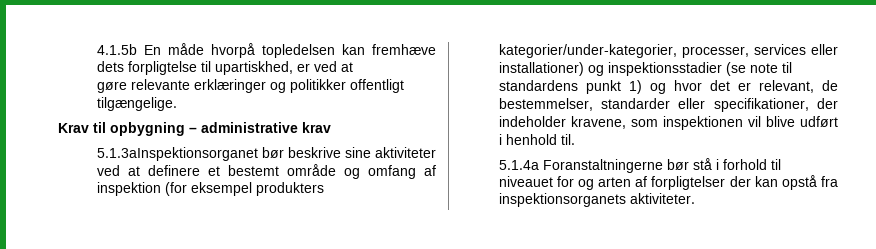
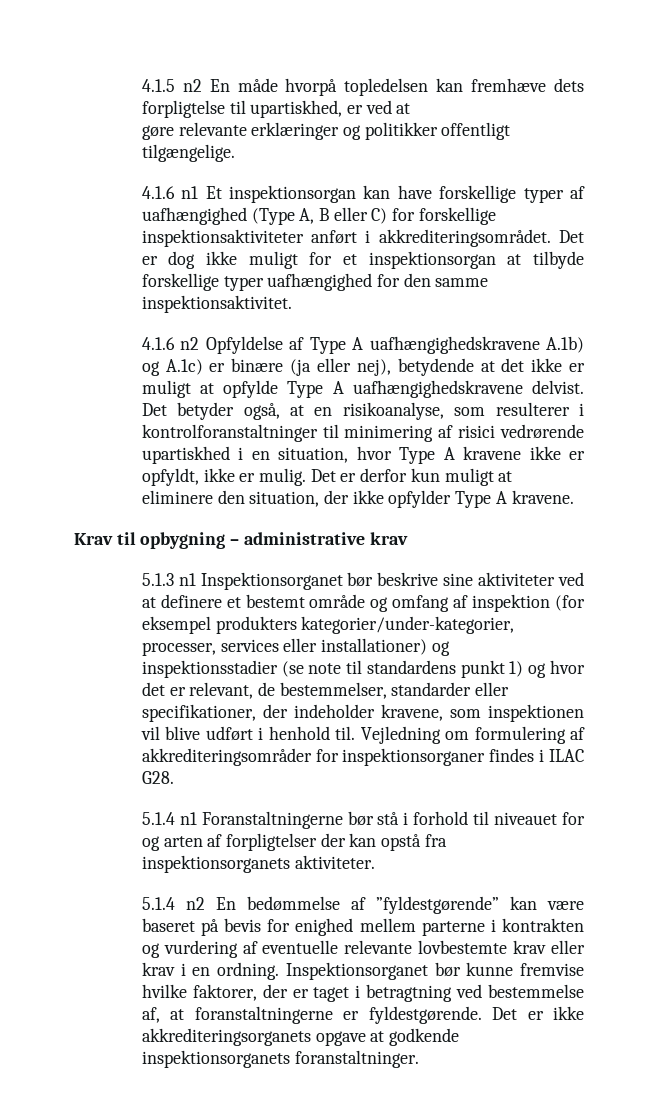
[96,44,137,55] 4.1.5b -> [141,79,202,92] 4.1.5 n2
(177, 104) none -> [141,185,585,203] [141,207,496,225] [141,229,584,247] [141,251,584,269] [141,273,489,291] [141,295,292,313] [141,336,584,354] [141,358,585,376] [141,380,584,398] [141,402,584,420] [141,424,584,442] [141,446,586,464] [141,468,513,486] [141,490,574,508] // 4.1.6 n1 Et inspektionsorgan kan have forskellige typer af uafhængighed (Type A, B eller C) for forskellige inspektionsaktiviteter anført i akkrediteringsområdet. Det er dog ikke muligt for et inspektionsorgan at tilbyde forskellige typer uafhængighed for den samme inspektionsaktivitet. // 4.1.6 n2 Opfyldelse af Type A uafhængighedskravene A.1b) og A.1c) er binære (ja eller nej), betydende at det ikke er muligt at opfylde Type A uafhængighedskravene delvist. Det betyder også, at en risikoanalyse, som resulterer i kontrolforanstaltninger til minimering af risici vedrørende upartiskhed i en situation, hvor Type A kravene ikke er opfyldt, ikke er mulig. Det er derfor kun muligt at eliminere den situation, der ikke opfylder Type A kravene.
[96,147,258,161] 5.1.3aInspektionsorganet -> [141,572,343,590] 5.1.3 n1 Inspektionsorganet
[498,160,539,170] // 5.1.4a -> [360,726,585,744] [141,748,584,766] [141,771,174,784] [141,812,197,825] Vejledning om formulering af akkrediteringsområder for inspektionsorganer findes i ILAC G28. // 5.1.4 n1
(695, 198) none -> [141,896,584,914] [141,918,584,936] [141,940,585,958] [141,962,584,980] [141,984,584,1002] [141,1006,584,1024] [141,1028,459,1046] [141,1050,419,1068] // 5.1.4 n2 En bedømmelse af ”fyldestgørende” kan være baseret på bevis for enighed mellem parterne i kontrakten og vurdering af eventuelle relevante lovbestemte krav eller krav i en ordning. Inspektionsorganet bør kunne fremvise hvilke faktorer, der er taget i betragtning ved bestemmelse af, at foranstaltningerne er fyldestgørende. Det er ikke akkrediteringsorganets opgave at godkende inspektionsorganets foranstaltninger.

